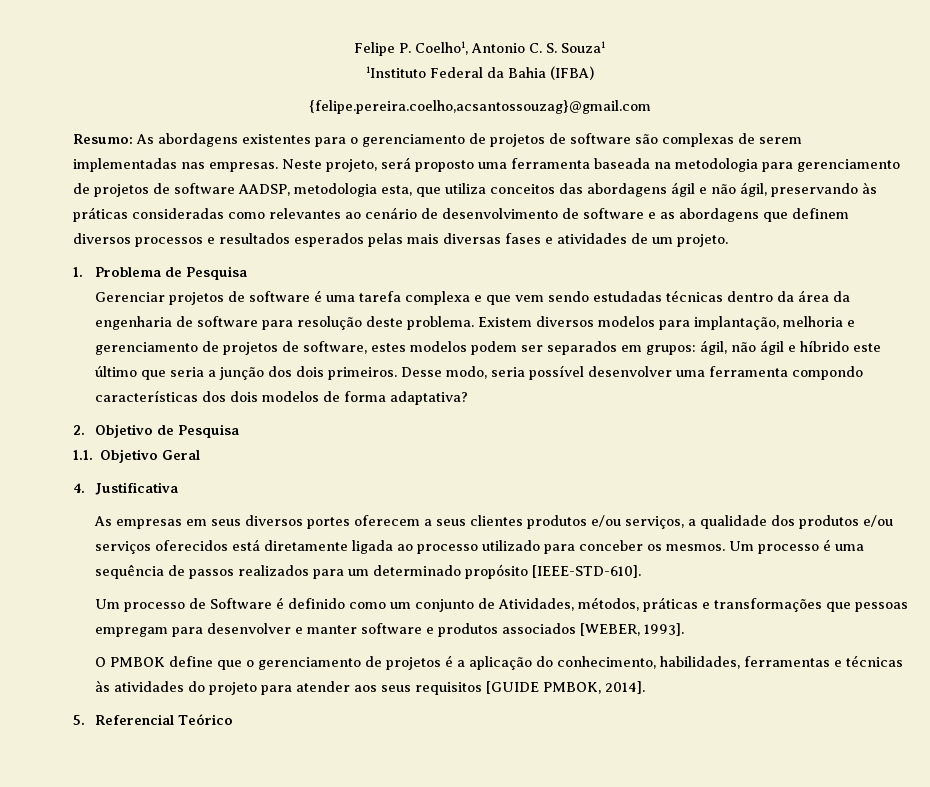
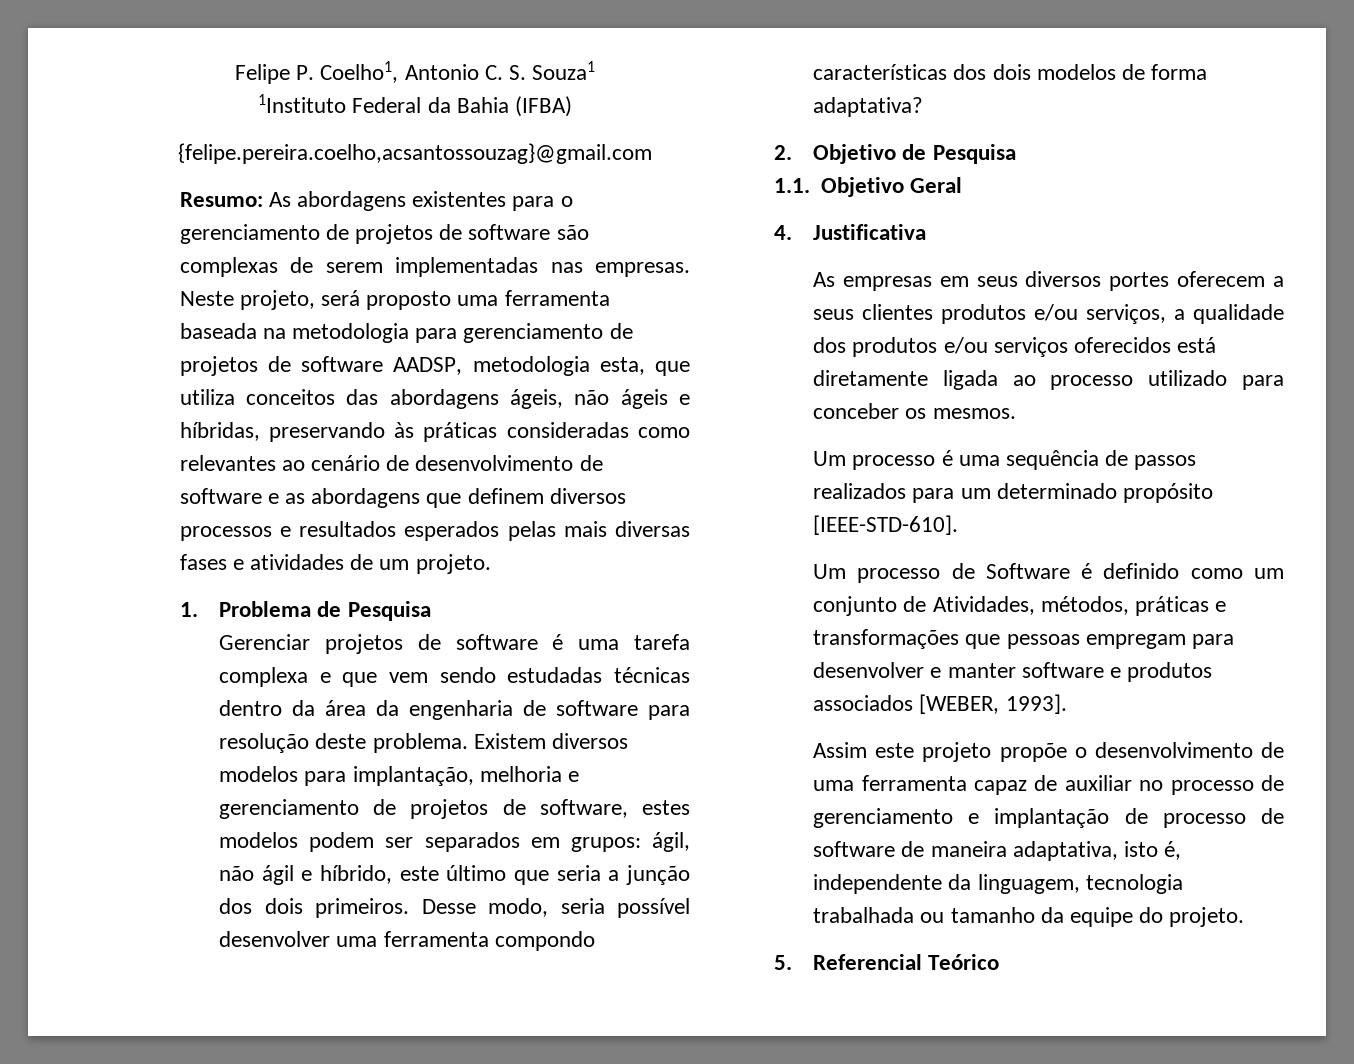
[670,182,767,197] ágil e não ágil, -> [509,389,690,409] [179,422,260,441] ágeis, não ágeis e híbridas,
[800,340,850,352] híbrido -> [320,865,393,884] híbrido,
(726, 547) none -> (1016, 413) //
[95,655,904,670] [95,680,646,695] O PMBOK define que o gerenciamento de projetos é a aplicação do conhecimento, habilidades, ferramentas e técnicas às atividades do projeto para atender aos seus requisitos [GUIDE PMBOK, 2014]. -> [813,742,1284,762] [813,775,1284,795] [813,808,1284,828] [813,841,1182,861] [813,874,1183,894] [813,907,1245,927] Assim este projeto propõe o desenvolvimento de uma ferramenta capaz de auxiliar no processo de gerenciamento e implantação de processo de software de maneira adaptativa, isto é, independente da linguagem, tecnologia trabalhada ou tamanho da equipe do projeto.

